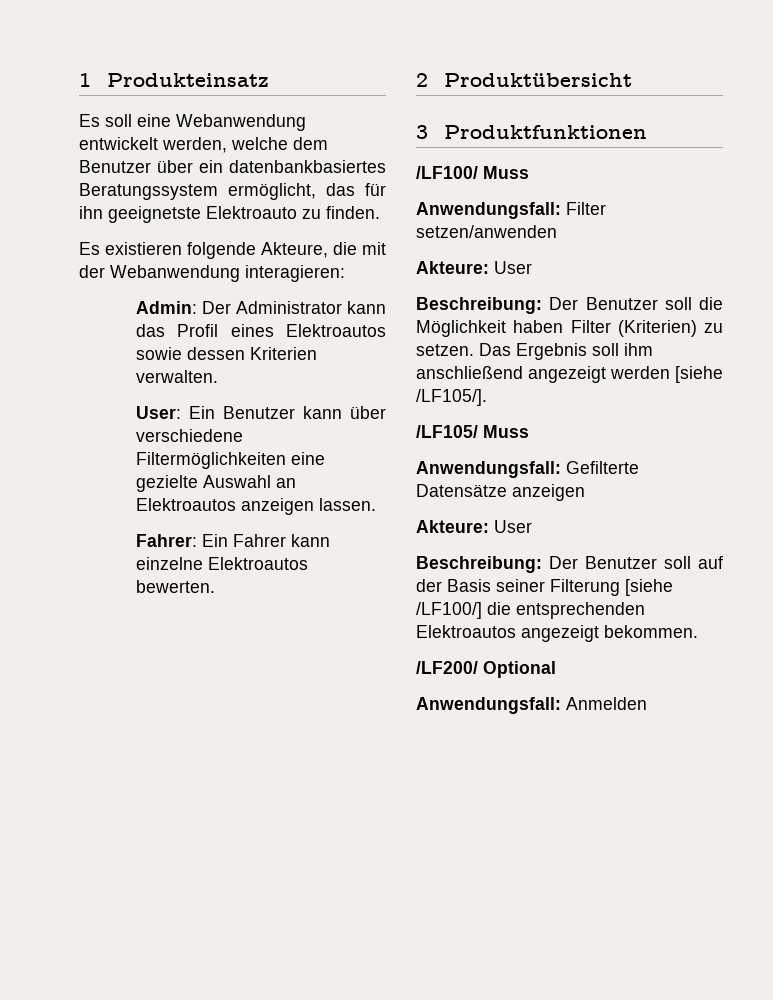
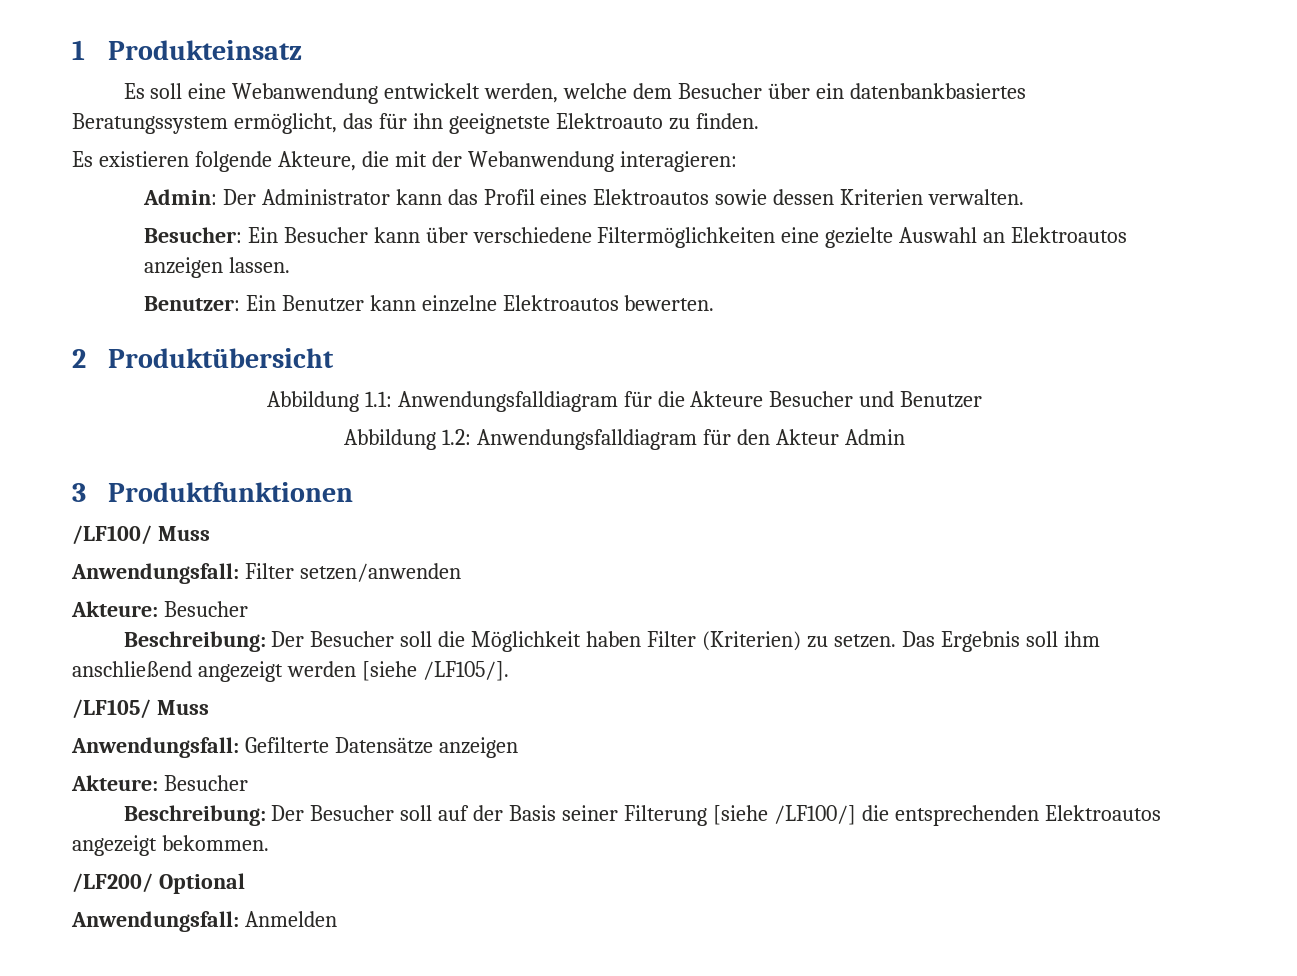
[79,160,151,173] Benutzer -> [678,83,763,99] Besucher
[135,406,295,419] User: Ein Benutzer -> [143,227,368,243] Besucher: Ein Besucher
[135,534,286,547] Fahrer: Ein Fahrer -> [143,295,364,312] Benutzer: Ein Benutzer
(633, 80) none -> [266,391,983,412] [344,429,905,450] // Abbildung 1.1: Anwendungsfalldiagram für die Akteure Besucher und Benutzer // Abbildung 1.2: Anwendungsfalldiagram für den Akteur Admin
[494,261,532,274] [416,297,658,314] User // Beschreibung: Der Benutzer -> [163,601,248,617] [123,631,395,652] Besucher // Beschreibung: Der Besucher
[494,520,532,533] [416,556,657,573] User // Beschreibung: Der Benutzer -> [163,775,248,791] [123,805,395,826] Besucher // Beschreibung: Der Besucher

